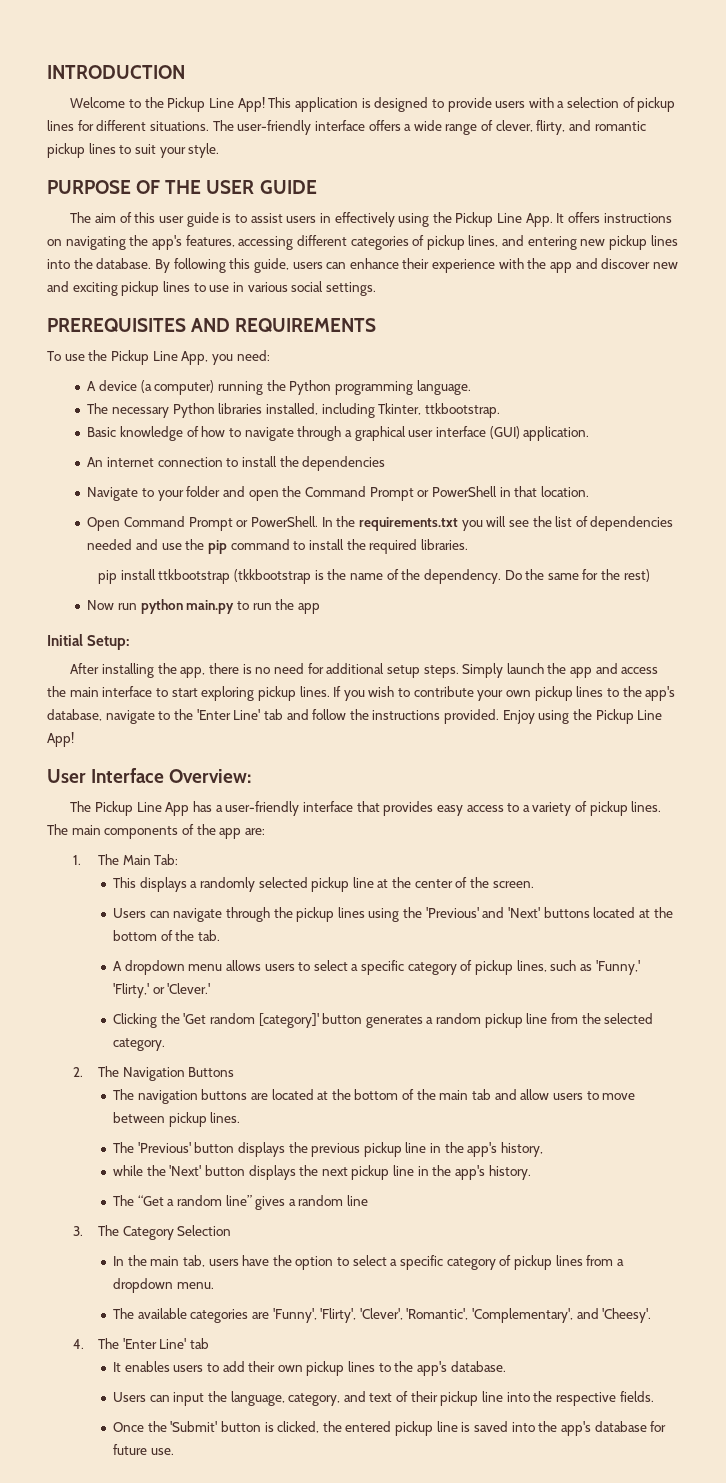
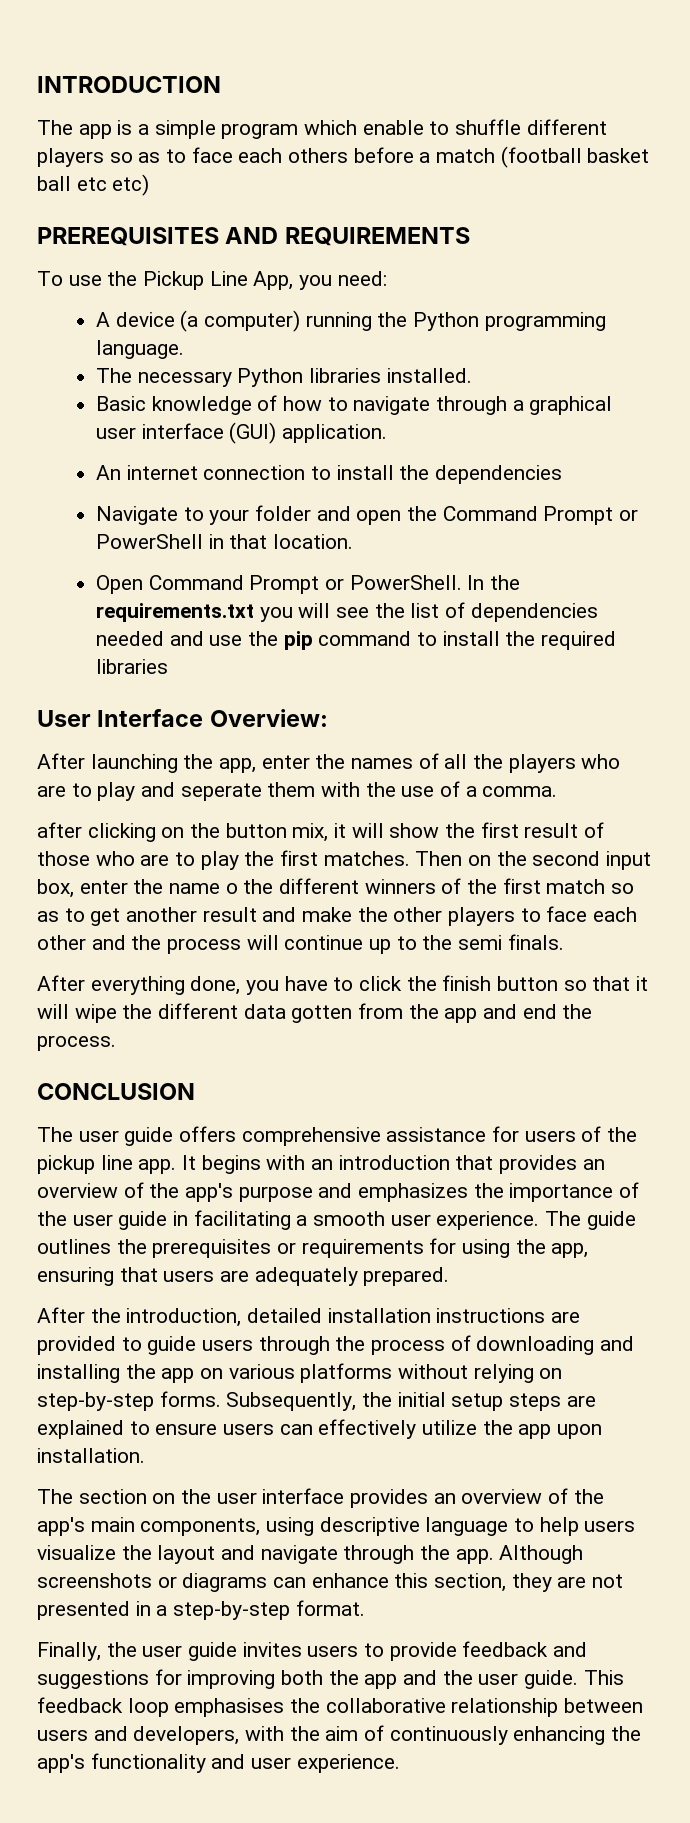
[70,97,676,112] [47,120,646,135] [47,143,220,158] [47,180,317,194] [70,212,672,227] [47,235,678,250] [47,258,678,273] [47,281,376,296] Welcome to the Pickup Line App! This application is designed to provide users with a selection of pickup lines for different situations. The user-friendly interface offers a wide range of clever, flirty, and romantic pickup lines to suit your style. // PURPOSE OF THE USER GUIDE // The aim of this user guide is to assist users in effectively using the Pickup Line App. It offers instructions on navigating the app's features, accessing different categories of pickup lines, and entering new pickup lines into the database. By following this guide, users can enhance their experience with the app and discover new and exciting pickup lines to use in various social settings. -> [37,119,607,139] [37,146,650,168] [37,174,150,196] The app is a simple program which enable to shuffle different players so as to face each others before a match (football basket ball etc etc)
[265,403,500,418] installed, including Tkinter, ttkbootstrap. -> [386,368,472,383] installed.
[420,539,468,550] [98,569,650,584] [87,599,320,614] [47,634,130,650] [70,663,659,678] [47,686,676,701] [47,709,663,724] [47,732,74,747] [47,768,252,783] [70,801,662,816] [47,824,265,839] [72,854,179,865] [112,877,534,892] [112,907,673,922] [112,930,220,941] [112,960,640,975] [112,983,211,998] [112,1013,654,1028] [112,1038,165,1051] [72,1066,235,1081] [112,1089,636,1104] [112,1112,241,1127] [112,1142,544,1157] [112,1165,531,1180] [112,1195,369,1210] [72,1225,232,1240] [112,1255,624,1270] [112,1278,214,1293] [112,1308,652,1323] [72,1338,210,1349] [112,1361,506,1376] [112,1391,654,1406] [112,1421,667,1436] [112,1444,174,1455] libraries. // pip install ttkbootstrap (tkkbootstrap is the name of the dependency. Do the same for the rest) // Now run python main.py to run the app // Initial Setup: // After installing the app, there is no need for additional setup steps. Simply launch the app and access the main interface to start exploring pickup lines. If you wish to contribute your own pickup lines to the app's database, navigate to the 'Enter Line' tab and follow the instructions provided. Enjoy using the Pickup Line App! // User Interface Overview: // The Pickup Line App has a user-friendly interface that provides easy access to a variety of pickup lines. The main components of the app are: // 1. The Main Tab: // This displays a randomly selected pickup line at the center of the screen. // Users can navigate through the pickup lines using the 'Previous' and 'Next' buttons located at the bottom of the tab. // A dropdown menu allows users to select a specific category of pickup lines, such as 'Funny,' 'Flirty,' or 'Clever.' // Clicking the 'Get random [category]' button generates a random pickup line from the selected category. // 2. The Navigation Buttons // The navigation buttons are located at the bottom of the main tab and allow users to move between pickup lines. // The 'Previous' button displays the previous pickup line in the app's history, // while the 'Next' button displays the next pickup line in the app's history. // The “Get a random line” gives a random line // 3. The Category Selection // In the main tab, users have the option to select a specific category of pickup lines from a dropdown menu. // The available categories are 'Funny', 'Flirty', 'Clever', 'Romantic', 'Complementary', and 'Cheesy'. // 4. The 'Enter Line' tab // It enables users to add their own pickup lines to the app's database. // Users can input the language, category, and text of their pickup line into the respective fields. // Once the 'Submit' button is clicked, the entered pickup line is saved into the app's database for future use. -> [95,659,168,674] [37,709,328,727] [37,753,621,773] [37,781,558,801] [37,822,605,842] [37,850,652,870] [37,878,635,898] [37,906,638,926] [37,934,564,954] [37,975,649,995] [37,1003,593,1023] [37,1035,116,1051] [37,1083,195,1100] [37,1126,638,1146] [37,1155,605,1174] [37,1182,640,1202] [37,1210,636,1230] [37,1238,589,1258] [37,1267,450,1286] [37,1307,581,1327] [37,1335,635,1355] [37,1363,563,1383] [37,1391,596,1411] [37,1419,603,1439] [37,1448,145,1463] [37,1488,604,1508] [37,1517,636,1536] [37,1545,584,1564] [37,1573,624,1592] [37,1600,365,1620] [37,1641,588,1661] [37,1669,624,1689] [37,1697,644,1717] [37,1725,642,1745] [37,1753,400,1773] libraries // User Interface Overview: // After launching the app, enter the names of all the players who are to play and seperate them with the use of a comma. // after clicking on the button mix, it will show the first result of those who are to play the first matches. Then on the second input box, enter the name o the different winners of the first match so as to get another result and make the other players to face each other and the process will continue up to the semi finals. // After everything done, you have to click the finish button so that it will wipe the different data gotten from the app and end the process. // CONCLUSION // The user guide offers comprehensive assistance for users of the pickup line app. It begins with an introduction that provides an overview of the app's purpose and emphasizes the importance of the user guide in facilitating a smooth user experience. The guide outlines the prerequisites or requirements for using the app, ensuring that users are adequately prepared. // After the introduction, detailed installation instructions are provided to guide users through the process of downloading and installing the app on various platforms without relying on step-by-step forms. Subsequently, the initial setup steps are explained to ensure users can effectively utilize the app upon installation. // The section on the user interface provides an overview of the app's main components, using descriptive language to help users visualize the layout and navigate through the app. Although screenshots or diagrams can enhance this section, they are not presented in a step-by-step format. // Finally, the user guide invites users to provide feedback and suggestions for improving both the app and the user guide. This feedback loop emphasises the collaborative relationship between users and developers, with the aim of continuously enhancing the app's functionality and user experience.

